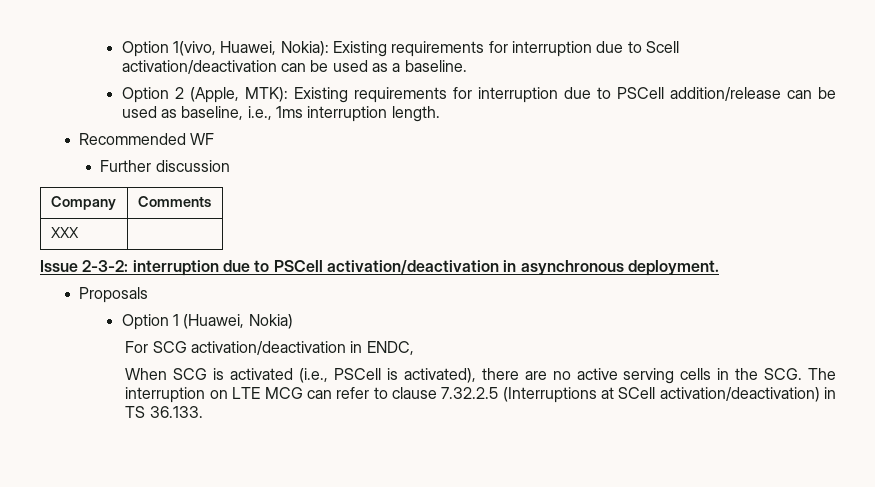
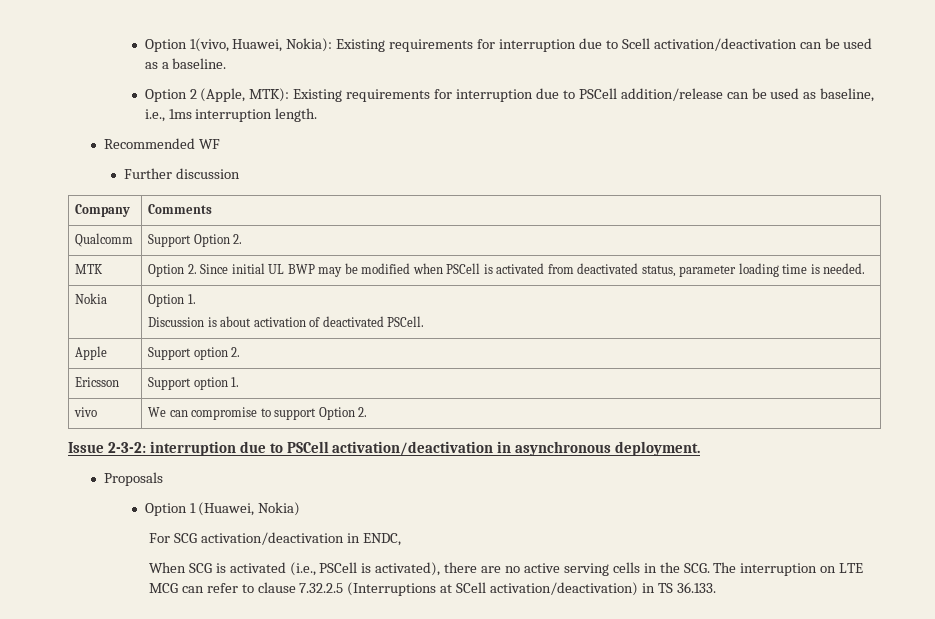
[50,227,79,238] XXX | -> [75,233,134,247] [148,234,243,247] [75,264,104,274] [148,263,866,277] [75,293,108,304] [148,294,196,307] [148,316,425,327] [75,346,108,360] [148,347,241,360] [75,377,120,387] [148,377,240,390] [74,407,98,417] [148,407,368,420] Qualcomm | Support Option 2. // MTK | Option 2. Since initial UL BWP may be modified when PSCell is activated from deactivated status, parameter loading time is needed. // Nokia | Option 1. // Discussion is about activation of deactivated PSCell. // Apple | Support option 2. // Ericsson | Support option 1. // vivo | We can compromise to support Option 2.

